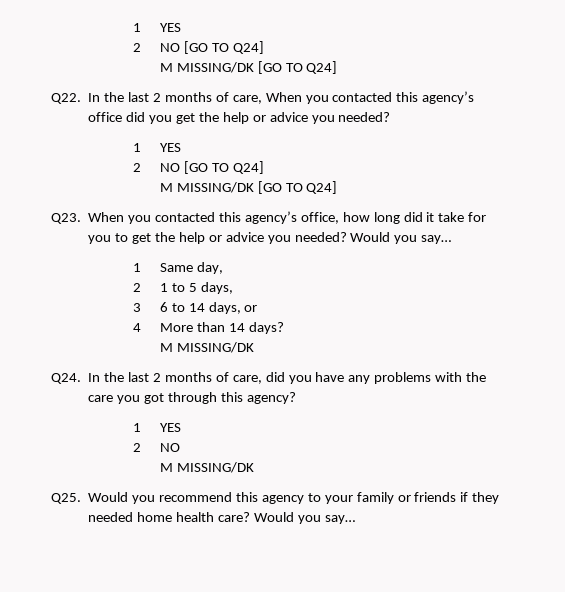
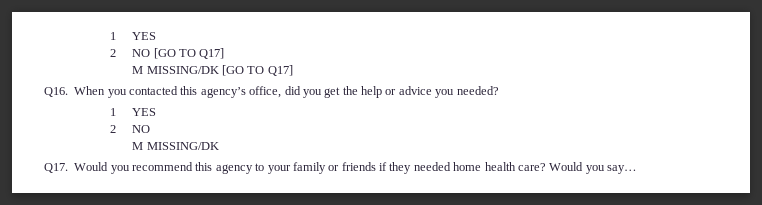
[132,23,181,32] [132,41,264,54] [159,61,338,74] [51,91,475,104] [88,112,123,122] 1 YES // 2 NO [GO TO Q24] // M MISSING/DK [GO TO Q24] // Q22. In the last 2 months of care, When you contacted this agency’s office -> [110,32,157,40] [110,48,225,59] [132,65,293,76] [44,86,282,98] 1 YES // 2 NO [GO TO Q17] // M MISSING/DK [GO TO Q17] // Q16. When you contacted this agency’s office,
[132,161,264,174] [159,181,338,194] [51,211,487,224] [88,232,452,244] [132,262,223,274] [132,282,233,294] [132,302,258,314] [132,322,284,334] [159,342,254,353] [51,372,487,384] [88,392,296,404] [132,423,181,432] // 2 NO [GO TO Q24] // M MISSING/DK [GO TO Q24] // Q23. When you contacted this agency’s office, how long did it take for you to get the help or advice you needed? Would you say… // 1 Same day, // 2 1 to 5 days, // 3 6 to 14 days, or // 4 More than 14 days? // M MISSING/DK // Q24. In the last 2 months of care, did you have any problems with the care you got through this agency? // 1 YES -> (157, 112) none
[51,493,81,504] Q25. -> [44,163,68,173] Q17.

